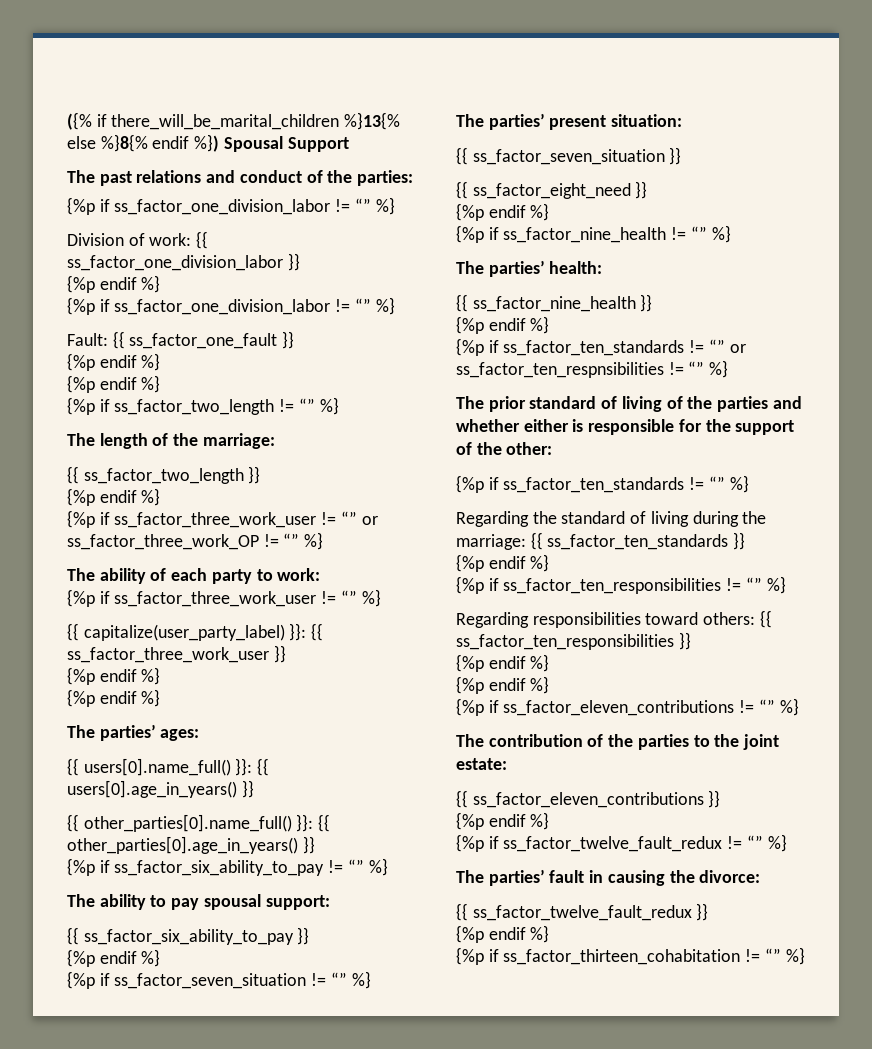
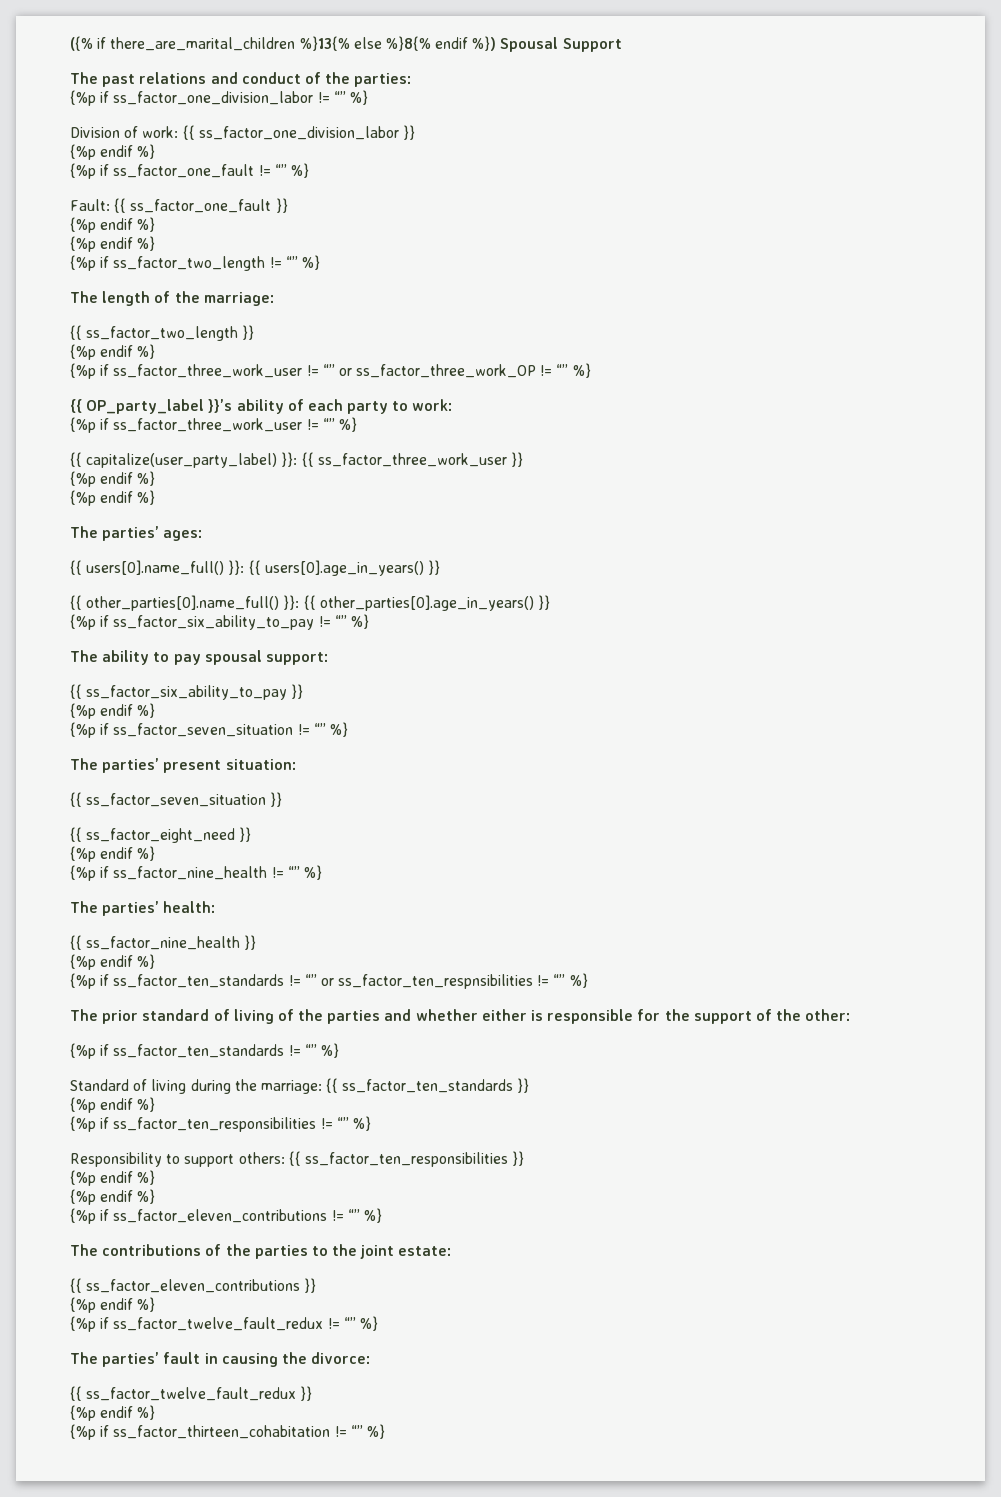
[111,114,340,130] there_will_be_marital_children -> [110,37,296,51] there_are_marital_children
[114,299,331,315] ss_factor_one_division_labor -> [113,164,255,178] ss_factor_one_fault
[67,568,95,581] The -> [70,399,233,414] {{ OP_party_label }}’s
[456,511,626,527] Regarding the standard -> [70,1079,129,1091] Standard
[456,612,699,628] Regarding responsibilities toward -> [70,1152,235,1167] Responsibility to support
[488,734,583,747] contribution -> [102,1244,202,1256] contributions

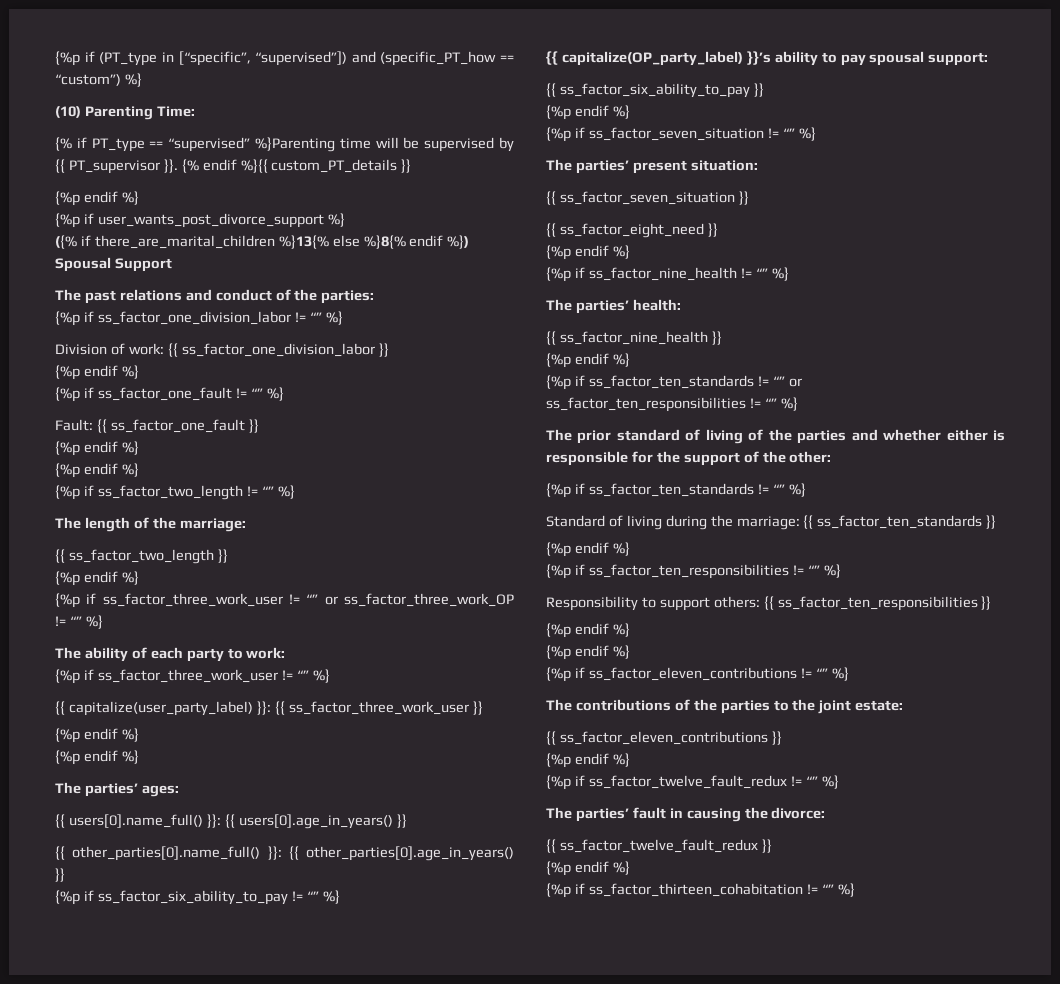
(70, 43) none -> [55,51,514,66] [55,73,142,87] [55,106,195,120] [55,137,514,152] [55,159,412,174] [55,191,139,206] [55,213,345,228] {%p if (PT_type in [“specific”, “supervised”]) and (specific_PT_how == “custom”) %} // (10) Parenting Time: // {% if PT_type == “supervised” %}Parenting time will be supervised by {{ PT_supervisor }}. {% endif %}{{ custom_PT_details }} // {%p endif %} // {%p if user_wants_post_divorce_support %} //
[70,399,233,414] {{ OP_party_label }}’s -> [55,647,81,659] The
[70,650,98,662] The -> [546,51,771,66] {{ capitalize(OP_party_label) }}’s
[338,974,534,989] ss_factor_ten_respnsibilities -> [546,397,746,412] ss_factor_ten_responsibilities

